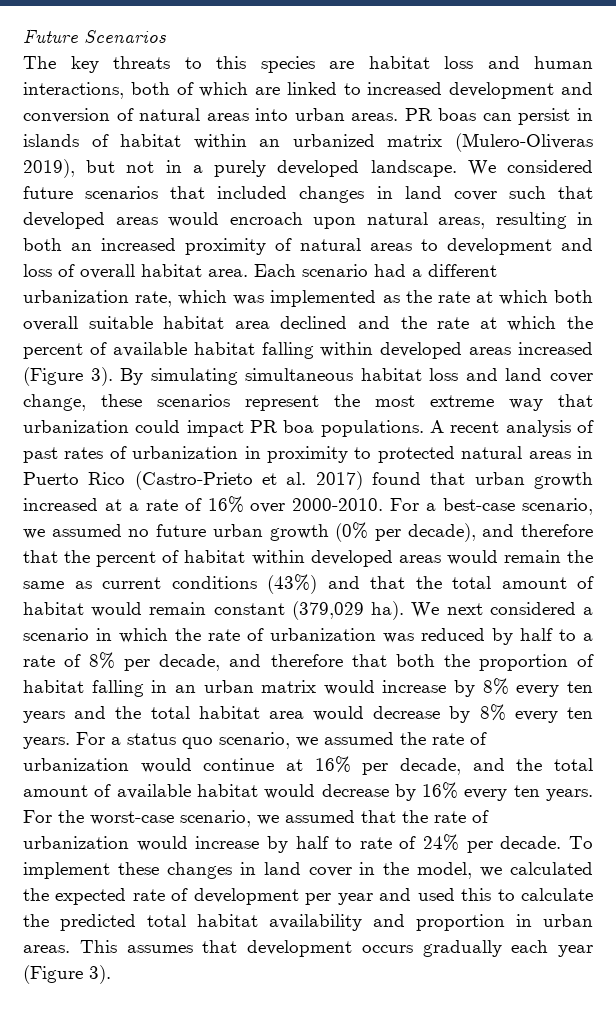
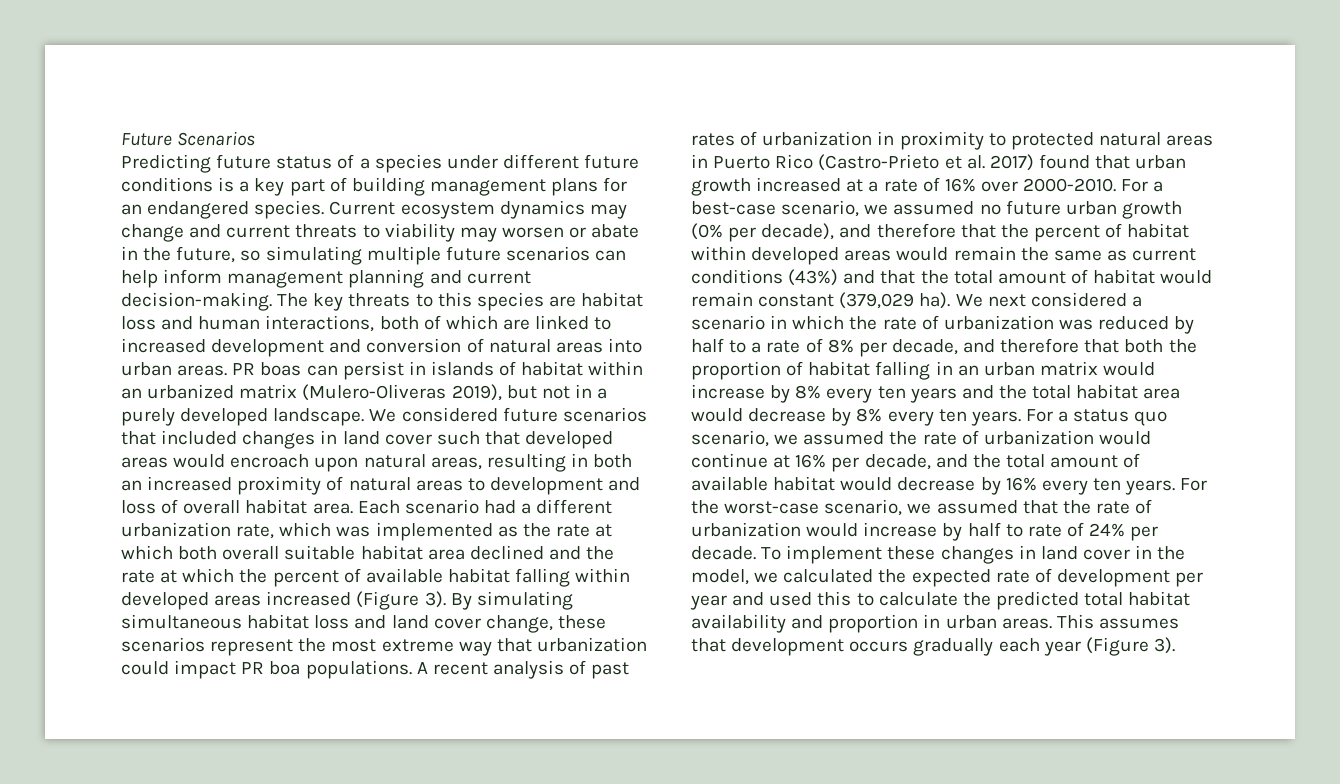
(166, 36) none -> [121,154,640,173] [121,177,628,196] [121,200,627,219] [121,223,640,242] [121,246,627,265] [121,269,531,288] [121,292,272,311] Predicting future status of a species under different future conditions is a key part of building management plans for an endangered species. Current ecosystem dynamics may change and current threats to viability may worsen or abate in the future, so simulating multiple future scenarios can help inform management planning and current decision-making.

